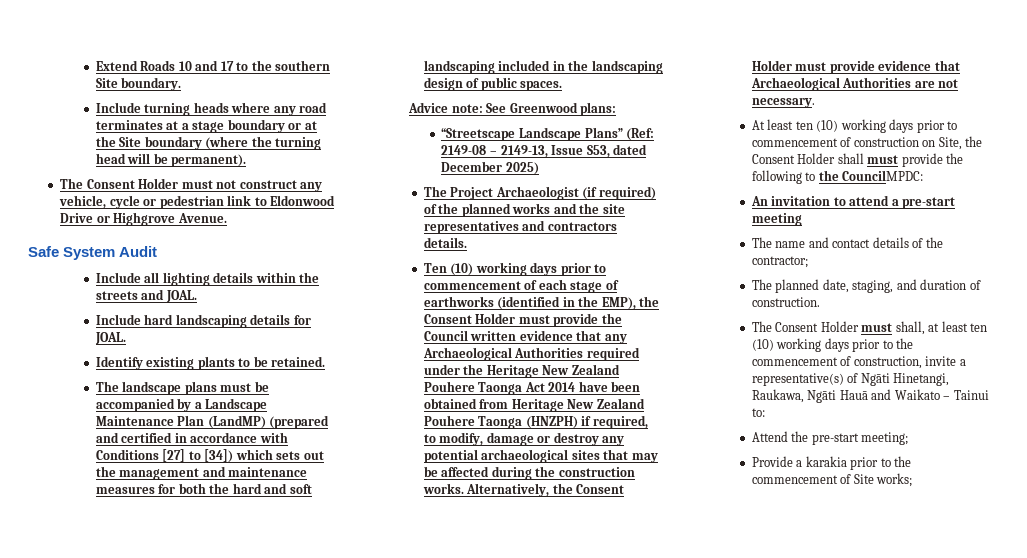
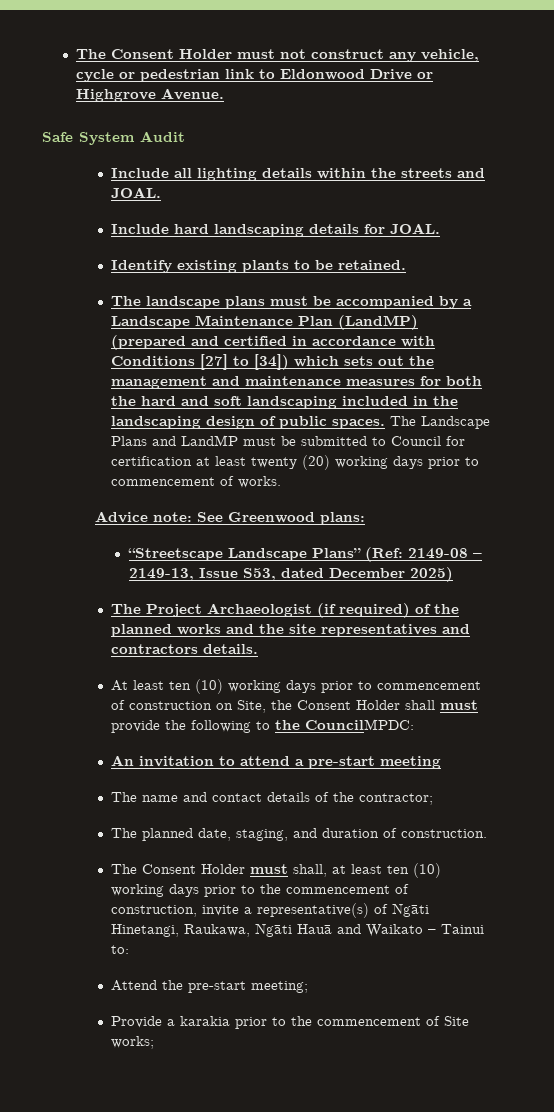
[95,60,331,71] [95,77,182,91] [95,102,328,116] [95,119,317,133] [95,136,322,150] [95,153,247,167] Extend Roads 10 and 17 to the southern Site boundary. // Include turning heads where any road terminates at a stage boundary or at the Site boundary (where the turning head will be permanent). // -> (75, 54) none
(563, 86) none -> [389,416,490,429] [110,435,465,446] [110,455,479,470] [110,476,281,488] The Landscape Plans and LandMP must be submitted to Council for certification at least twenty (20) working days prior to commencement of works.
[423,262,607,276] [423,279,619,293] [423,296,660,310] [423,313,622,327] [423,330,627,344] [422,347,640,361] [423,364,620,378] [423,381,641,395] [423,398,645,412] [423,415,648,429] [423,432,625,446] [423,449,658,463] [423,466,635,480] [422,483,625,497] [751,60,960,74] [750,77,959,91] [751,98,815,108] // Ten (10) working days prior to commencement of each stage of earthworks (identified in the EMP), the Consent Holder must provide the Council written evidence that any Archaeological Authorities required under the Heritage New Zealand Pouhere Taonga Act 2014 have been obtained from Heritage New Zealand Pouhere Taonga (HNZPH) if required, to modify, damage or destroy any potential archaeological sites that may be affected during the construction works. Alternatively, the Consent Holder must provide evidence that Archaeological Authorities are not necessary. -> (258, 649) none

